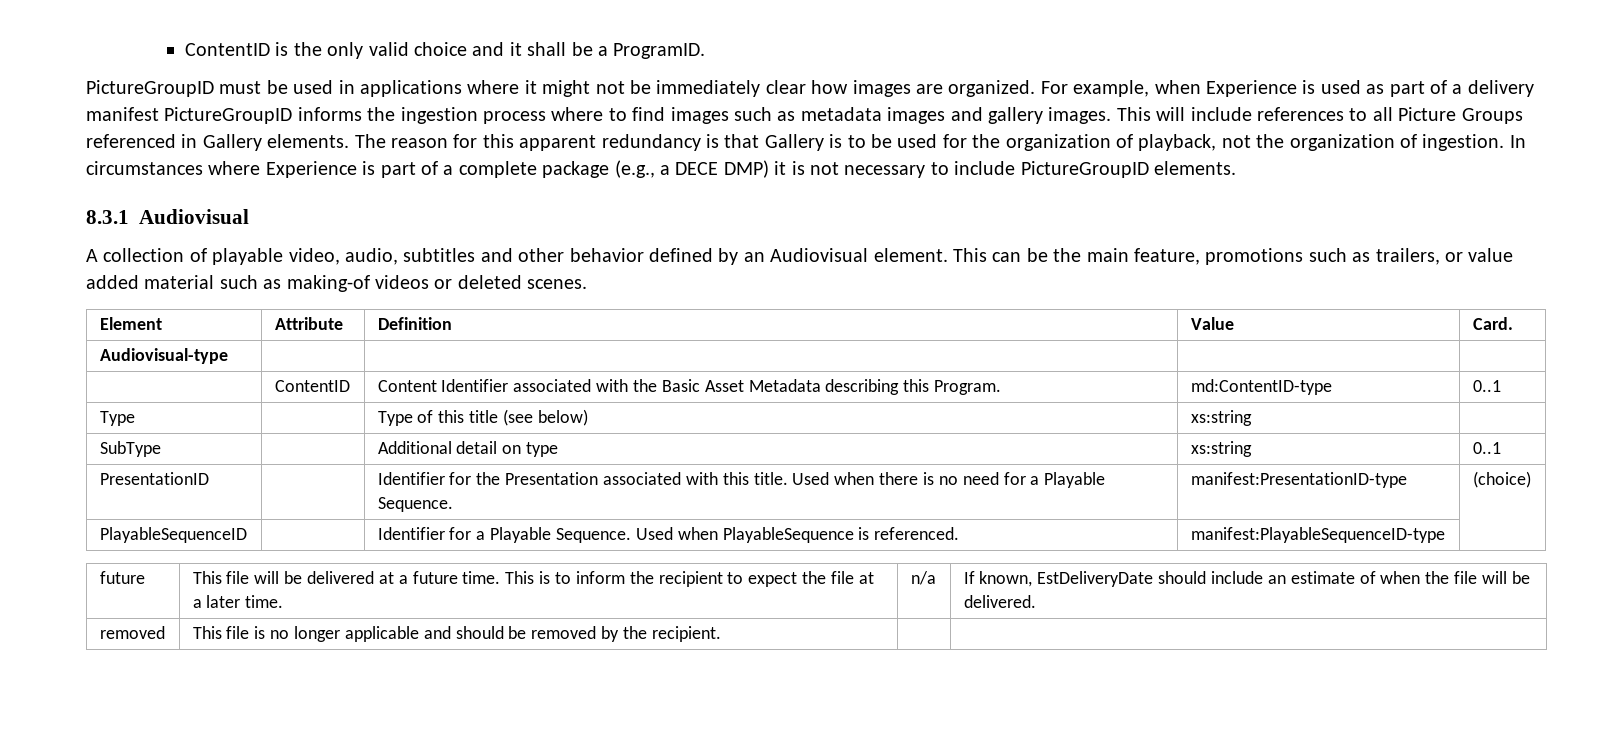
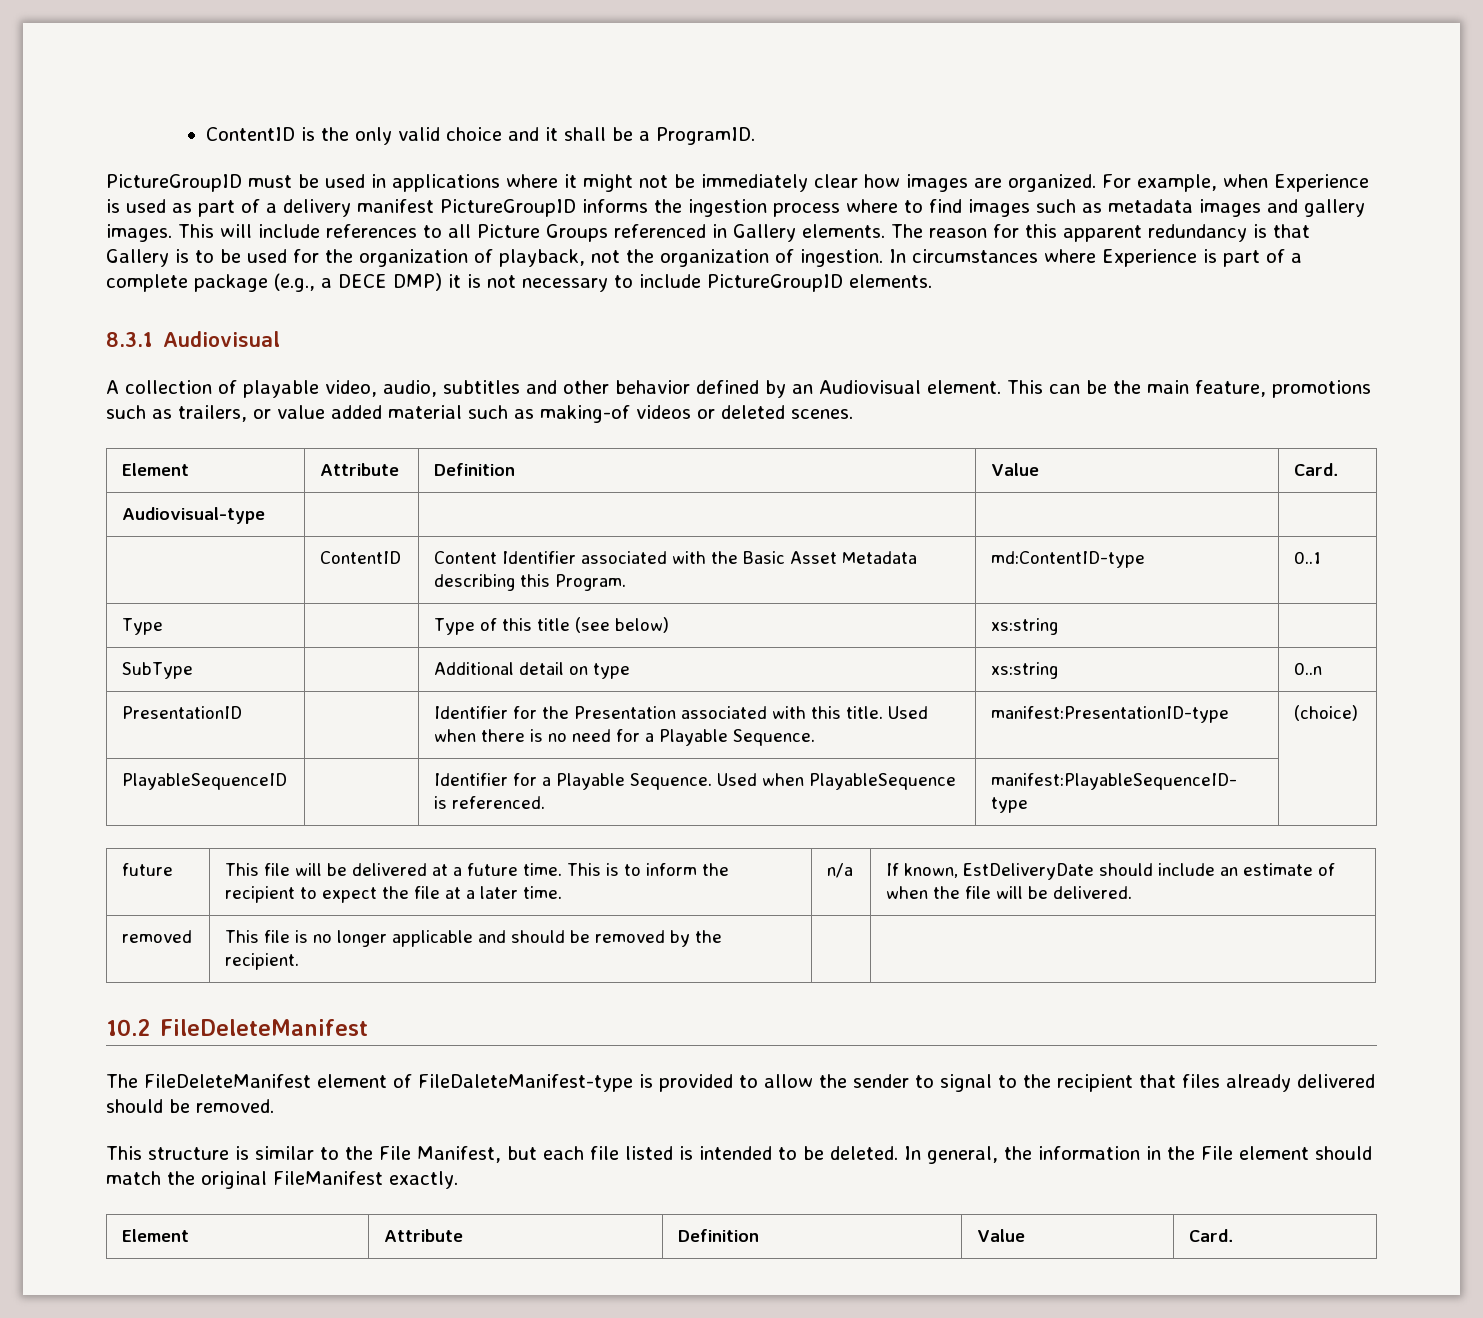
[1472,442,1501,454] 0..1 -> [1294,662,1323,675] 0..n
(721, 634) none -> [106,1019,369,1036] [106,1074,1375,1092] [106,1099,274,1113] [106,1146,1372,1164] [106,1171,458,1189] [122,1229,190,1242] [384,1229,464,1242] [678,1229,760,1242] [977,1229,1026,1242] [1189,1229,1234,1242] // 10.2 FileDeleteManifest // The FileDeleteManifest element of FileDaleteManifest-type is provided to allow the sender to signal to the recipient that files already delivered should be removed. // This structure is similar to the File Manifest, but each file listed is intended to be deleted. In general, the information in the File element should match the original FileManifest exactly. // Element | Attribute | Definition | Value | Card.

